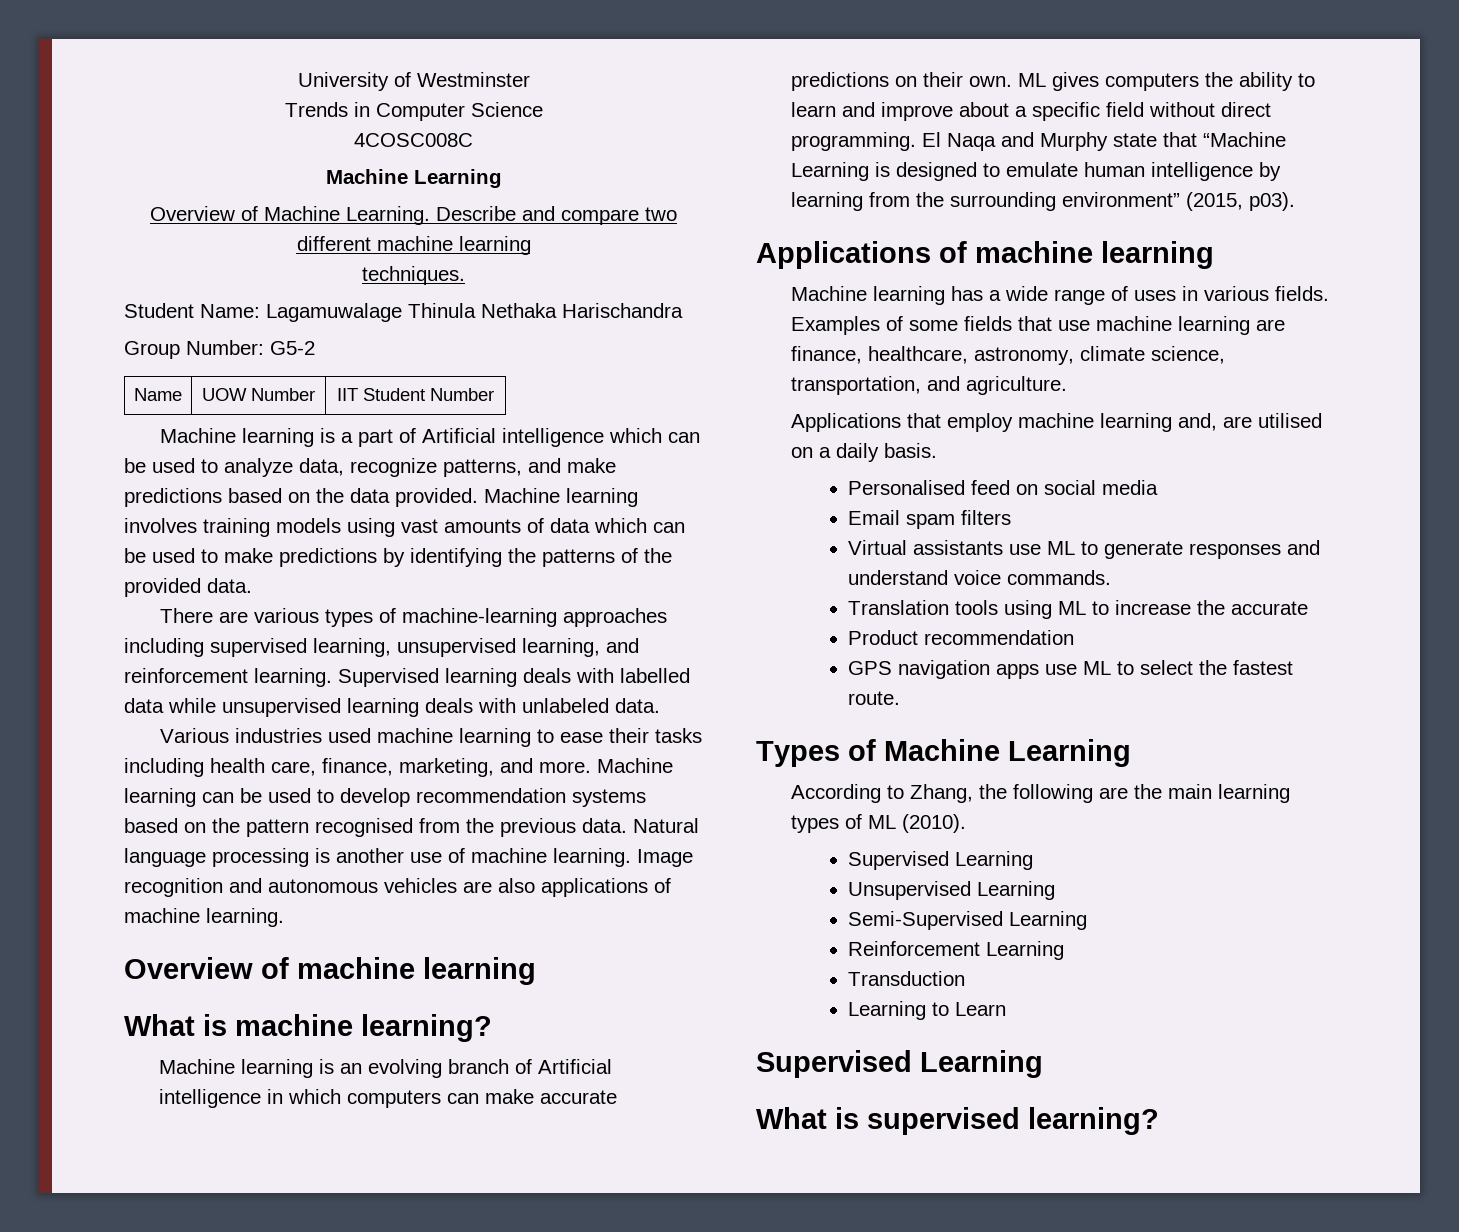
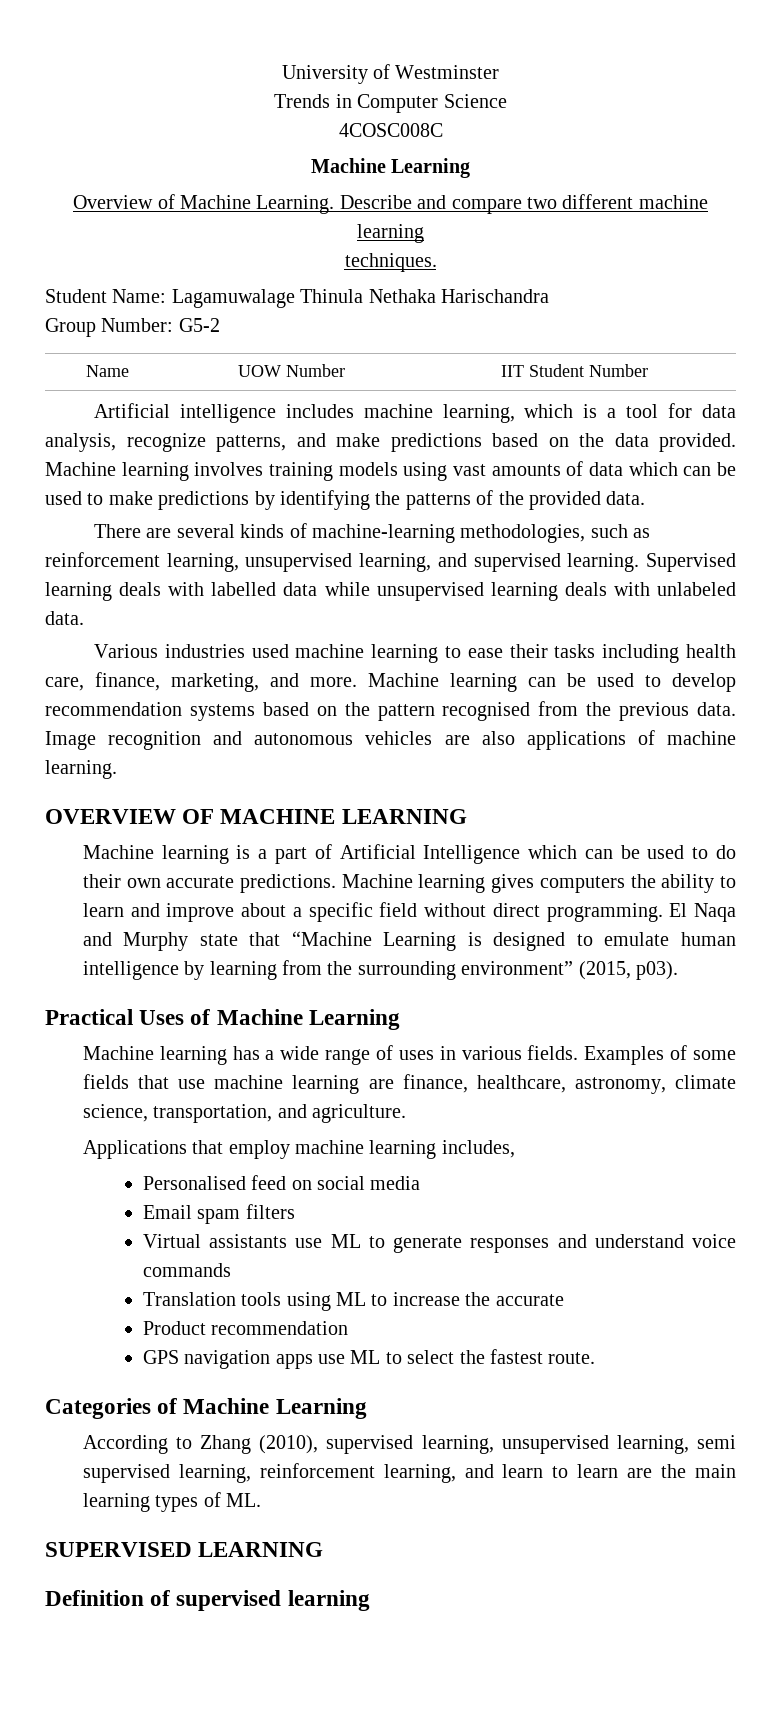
[160,428,701,447] [124,458,344,477] Machine learning is a part of Artificial intelligence which can be used to analyze data, -> [93,403,737,423] [45,433,116,452] Artificial intelligence includes machine learning, which is a tool for data analysis,
[254,608,668,627] [124,638,307,657] various types of machine-learning approaches including supervised -> [176,523,651,543] [45,552,160,567] several kinds of machine-learning methodologies, such as reinforcement
[124,668,248,683] reinforcement -> [473,553,561,572] supervised
[633,818,699,833] [124,848,631,867] Natural language processing is another use of machine learning. -> (736, 709) none
[124,957,536,985] [124,1014,492,1042] [158,1059,612,1078] [158,1089,617,1108] [790,72,1046,91] Overview of machine learning // What is machine learning? // Machine learning is an evolving branch of Artificial intelligence in which computers can make accurate predictions on their own. ML -> [45,809,467,824] [82,844,736,864] [82,874,486,893] OVERVIEW OF MACHINE LEARNING // Machine learning is a part of Artificial Intelligence which can be used to do their own accurate predictions. Machine learning
[756,241,1214,269] Applications of machine learning -> [45,1009,400,1030] Practical Uses of Machine Learning
[1177,413,1322,431] [790,443,937,462] and, are utilised on a daily basis. -> [441,1140,515,1158] includes,
[1006,570,1111,585] commands. -> [142,1263,231,1277] commands
[756,741,840,767] Types -> [45,1398,151,1419] Categories
[909,784,1093,803] Zhang, the following -> [200,1435,736,1454] [82,1463,619,1483] Zhang (2010), supervised learning, unsupervised learning, semi supervised learning, reinforcement learning, and learn to learn
[867,814,966,833] [847,851,1033,870] [847,881,1055,900] [847,911,1087,930] [847,941,1064,960] [847,971,965,986] [847,1001,1006,1020] [756,1050,1043,1078] [756,1107,1159,1135] ML (2010). // Supervised Learning // Unsupervised Learning // Semi-Supervised Learning // Reinforcement Learning // Transduction // Learning to Learn // Supervised Learning // What is supervised learning? -> [226,1493,262,1507] [45,1542,324,1557] [45,1590,370,1611] ML. // SUPERVISED LEARNING // Definition of supervised learning

